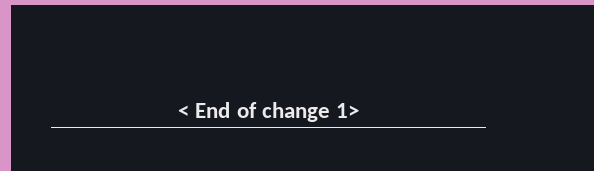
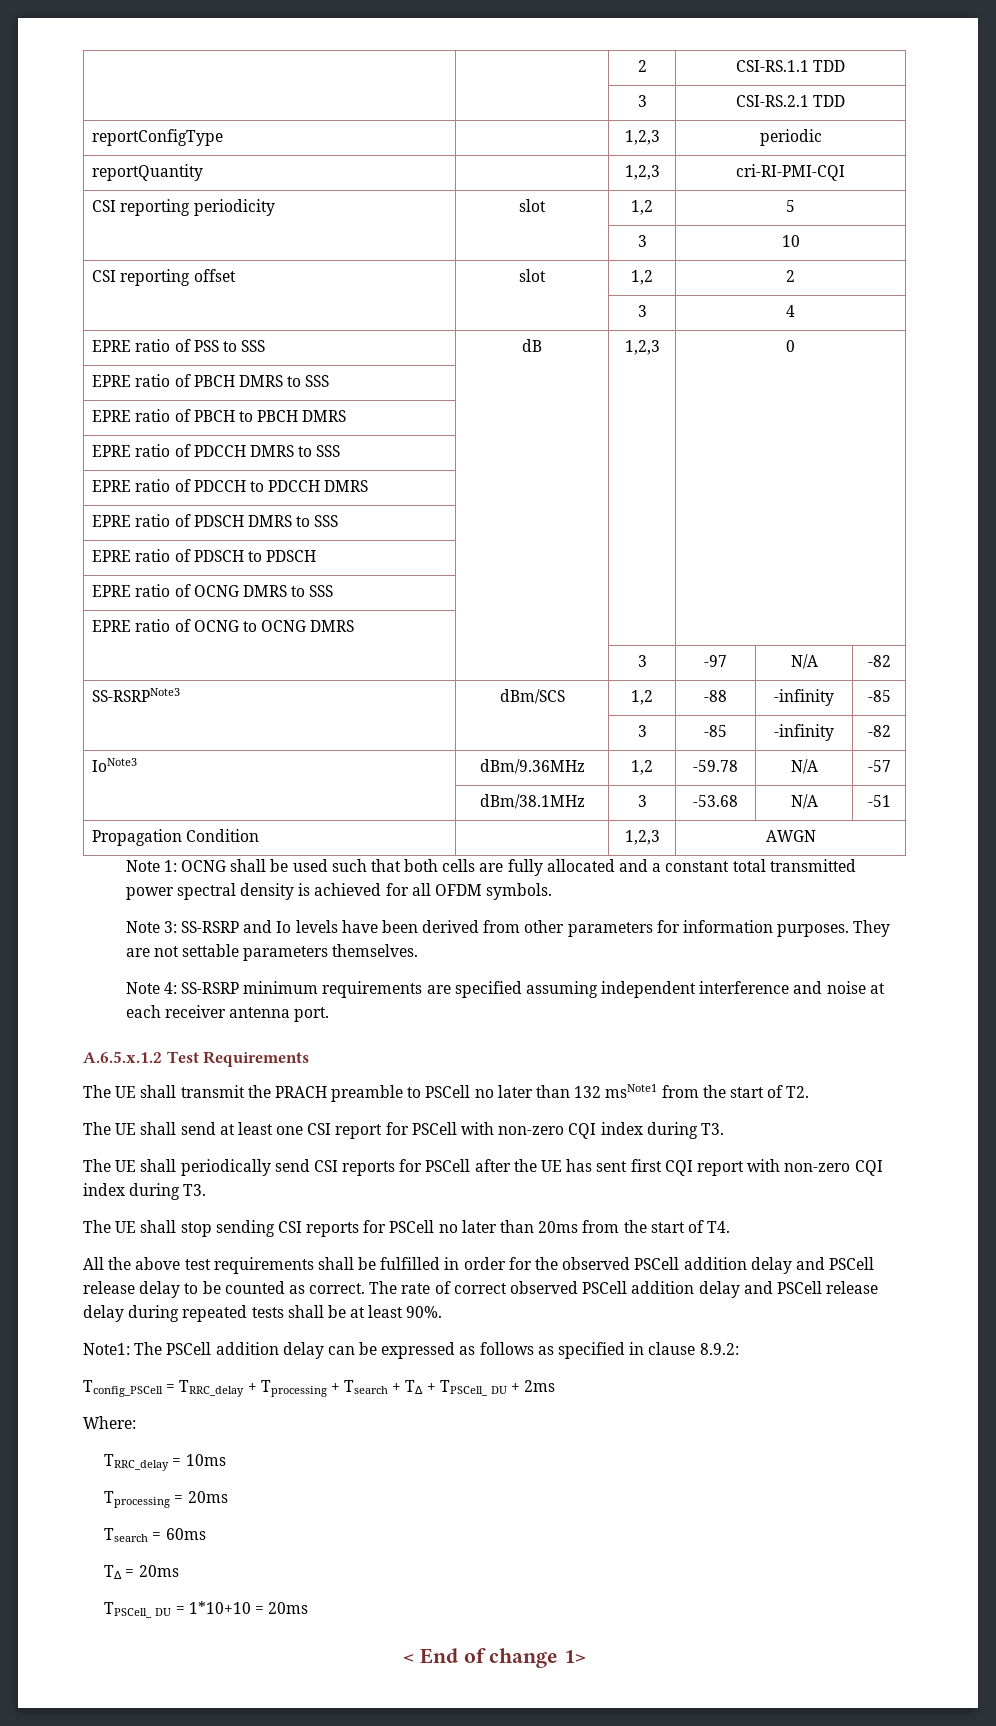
(178, 111) none -> [637,60,647,72] [735,60,846,72] [637,95,647,107] [735,95,846,107] [92,129,224,146] [624,130,660,145] [759,129,822,146] [92,164,204,181] [624,165,660,180] [736,164,845,181] [92,199,275,216] [519,199,546,212] [631,200,653,215] [786,200,795,212] [637,235,647,247] [781,235,800,247] [92,269,236,286] [519,269,546,282] [631,270,653,285] [786,270,795,282] [637,305,647,317] [786,305,795,317] [92,339,266,352] [522,339,542,352] [624,340,660,355] [786,340,795,352] [92,374,330,387] [92,409,347,422] [92,444,341,457] [92,479,369,492] [92,514,339,527] [92,549,317,562] [92,584,334,597] [92,619,355,632] [637,655,647,667] [704,655,727,667] [790,654,818,669] [867,655,891,667] [92,688,181,702] [499,689,565,704] [631,690,653,705] [704,690,727,702] [774,689,834,706] [867,690,891,702] [637,725,647,737] [704,725,727,737] [774,724,834,741] [867,725,891,737] [92,758,138,772] [479,759,585,774] [631,760,653,775] [693,760,738,772] [790,759,818,774] [867,760,891,772] [479,794,585,809] [637,795,647,807] [693,795,738,807] [790,794,818,809] [867,795,891,807] [92,829,260,846] [624,830,660,845] [765,830,816,842] [125,859,856,876] [125,883,553,900] [125,920,891,937] [125,944,419,961] [125,981,885,998] [125,1005,330,1022] [83,1051,310,1067] [83,1084,810,1102] [83,1122,724,1139] [83,1159,883,1176] [83,1183,207,1200] [83,1220,731,1237] [83,1257,875,1274] [83,1281,879,1298] [83,1305,443,1322] [83,1342,739,1359] [83,1380,556,1397] [83,1416,136,1429] [104,1454,226,1471] [104,1491,228,1508] [104,1528,206,1542] [104,1565,179,1579] [104,1601,309,1618] | | 2 | CSI-RS.1.1 TDD // | | 3 | CSI-RS.2.1 TDD // reportConfigType | | 1,2,3 | periodic // reportQuantity | | 1,2,3 | cri-RI-PMI-CQI // CSI reporting periodicity | slot | 1,2 | 5 // | | 3 | 10 // CSI reporting offset | slot | 1,2 | 2 // | | 3 | 4 // EPRE ratio of PSS to SSS | dB | 1,2,3 | 0 // EPRE ratio of PBCH DMRS to SSS | | | // EPRE ratio of PBCH to PBCH DMRS | | | // EPRE ratio of PDCCH DMRS to SSS | | | // EPRE ratio of PDCCH to PDCCH DMRS | | | // EPRE ratio of PDSCH DMRS to SSS | | | // EPRE ratio of PDSCH to PDSCH | | | // EPRE ratio of OCNG DMRS to SSS | | | // EPRE ratio of OCNG to OCNG DMRS | | | // | | 3 | -97 | N/A | -82 // SS-RSRPNote3 | dBm/SCS | 1,2 | -88 | -infinity | -85 // | | 3 | -85 | -infinity | -82 // IoNote3 | dBm/9.36MHz | 1,2 | -59.78 | N/A | -57 // | dBm/38.1MHz | 3 | -53.68 | N/A | -51 // Propagation Condition | | 1,2,3 | AWGN // Note 1: OCNG shall be used such that both cells are fully allocated and a constant total transmitted power spectral density is achieved for all OFDM symbols. // Note 3: SS-RSRP and Io levels have been derived from other parameters for information purposes. They are not settable parameters themselves. // Note 4: SS-RSRP minimum requirements are specified assuming independent interference and noise at each receiver antenna port. // A.6.5.x.1.2 Test Requirements // The UE shall transmit the PRACH preamble to PSCell no later than 132 msNote1 from the start of T2. // The UE shall send at least one CSI report for PSCell with non-zero CQI index during T3. // The UE shall periodically send CSI reports for PSCell after the UE has sent first CQI report with non-zero CQI index during T3. // The UE shall stop sending CSI reports for PSCell no later than 20ms from the start of T4. // All the above test requirements shall be fulfilled in order for the observed PSCell addition delay and PSCell release delay to be counted as correct. The rate of correct observed PSCell addition delay and PSCell release delay during repeated tests shall be at least 90%. // Note1: The PSCell addition delay can be expressed as follows as specified in clause 8.9.2: // Tconfig_PSCell = TRRC_delay + Tprocessing + Tsearch + T∆ + TPSCell_ DU + 2ms // Where: // TRRC_delay = 10ms // Tprocessing = 20ms // Tsearch = 60ms // T∆ = 20ms // TPSCell_ DU = 1*10+10 = 20ms //

